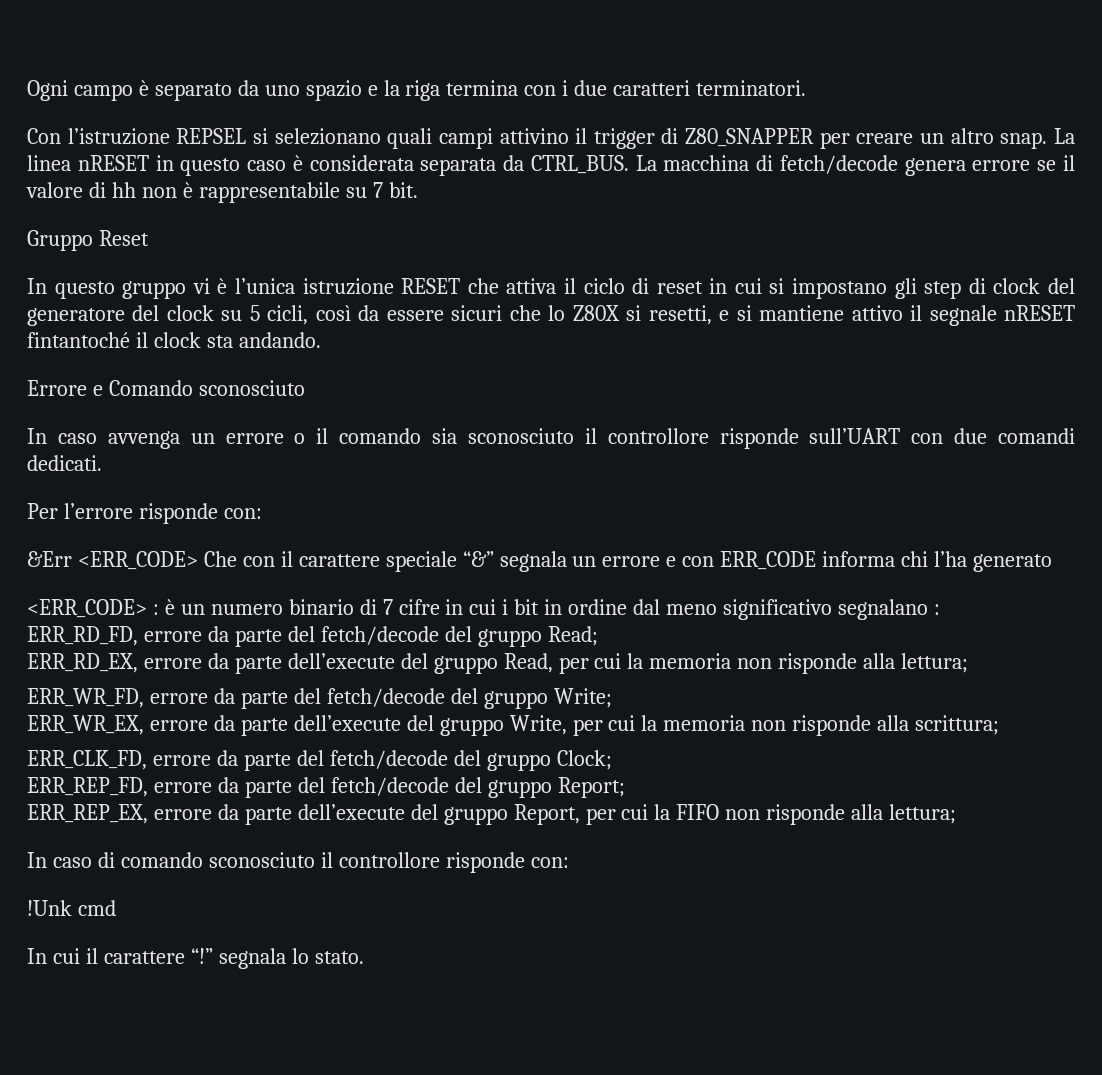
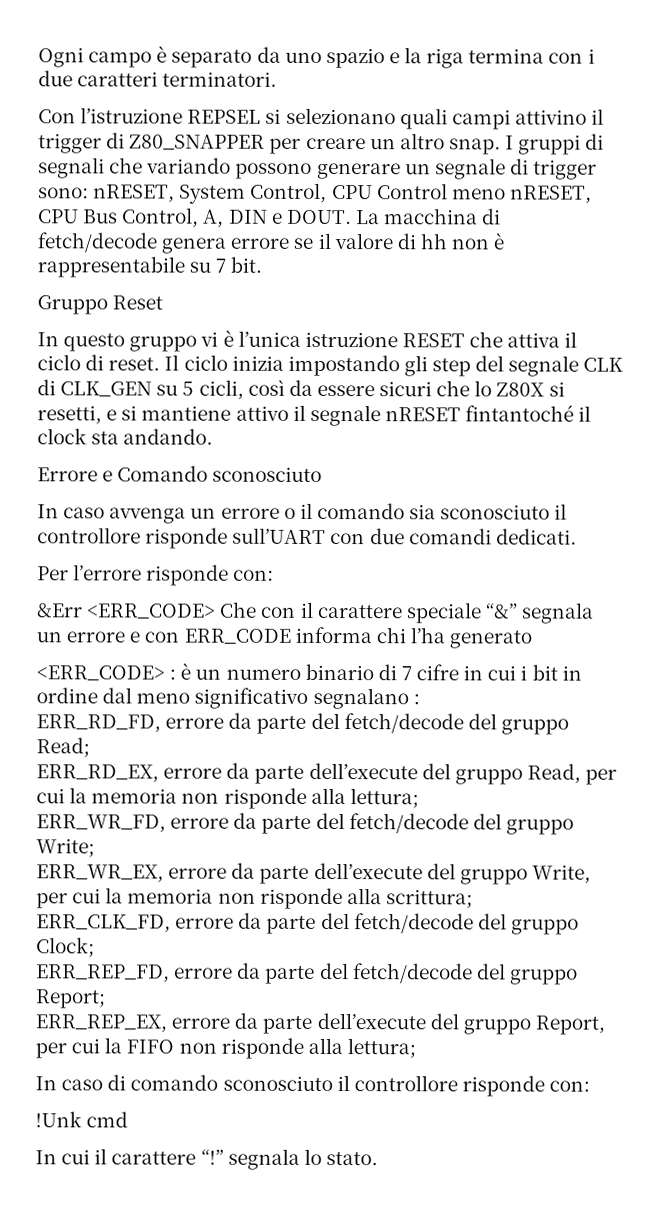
[1053,128,1075,144] [27,155,629,176] La linea nRESET in questo caso è considerata separata da CTRL_BUS. -> [505,133,605,155] [38,157,598,180] [38,182,592,204] [38,207,352,228] I gruppi di segnali che variando possono generare un segnale di trigger sono: nRESET, System Control, CPU Control meno nRESET, CPU Bus Control, A, DIN e DOUT.
[656,278,1076,299] [27,305,214,326] reset in cui si impostano gli step di clock del generatore del clock -> [108,354,624,377] [37,379,153,397] reset. Il ciclo inizia impostando gli step del segnale CLK di CLK_GEN

